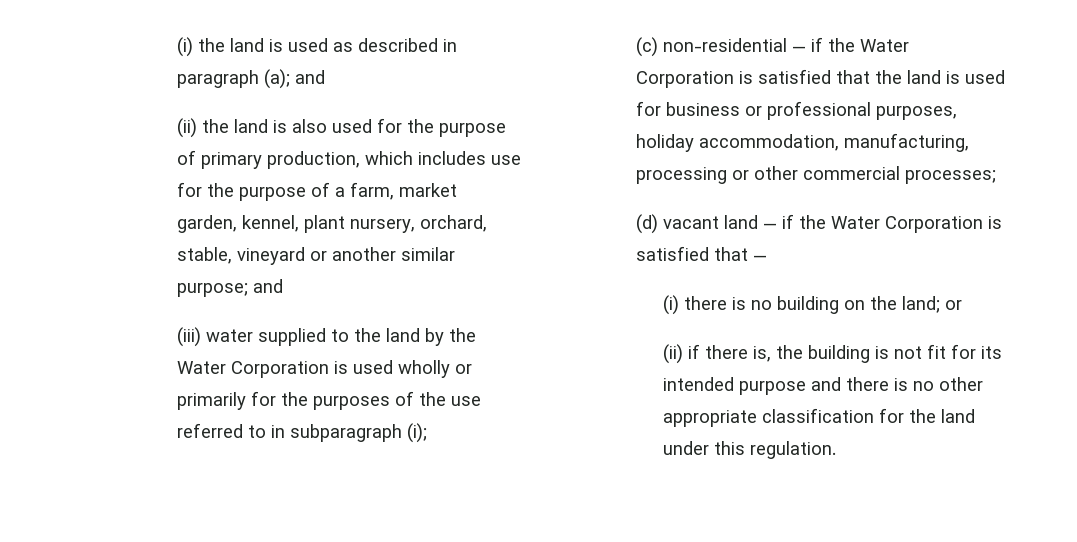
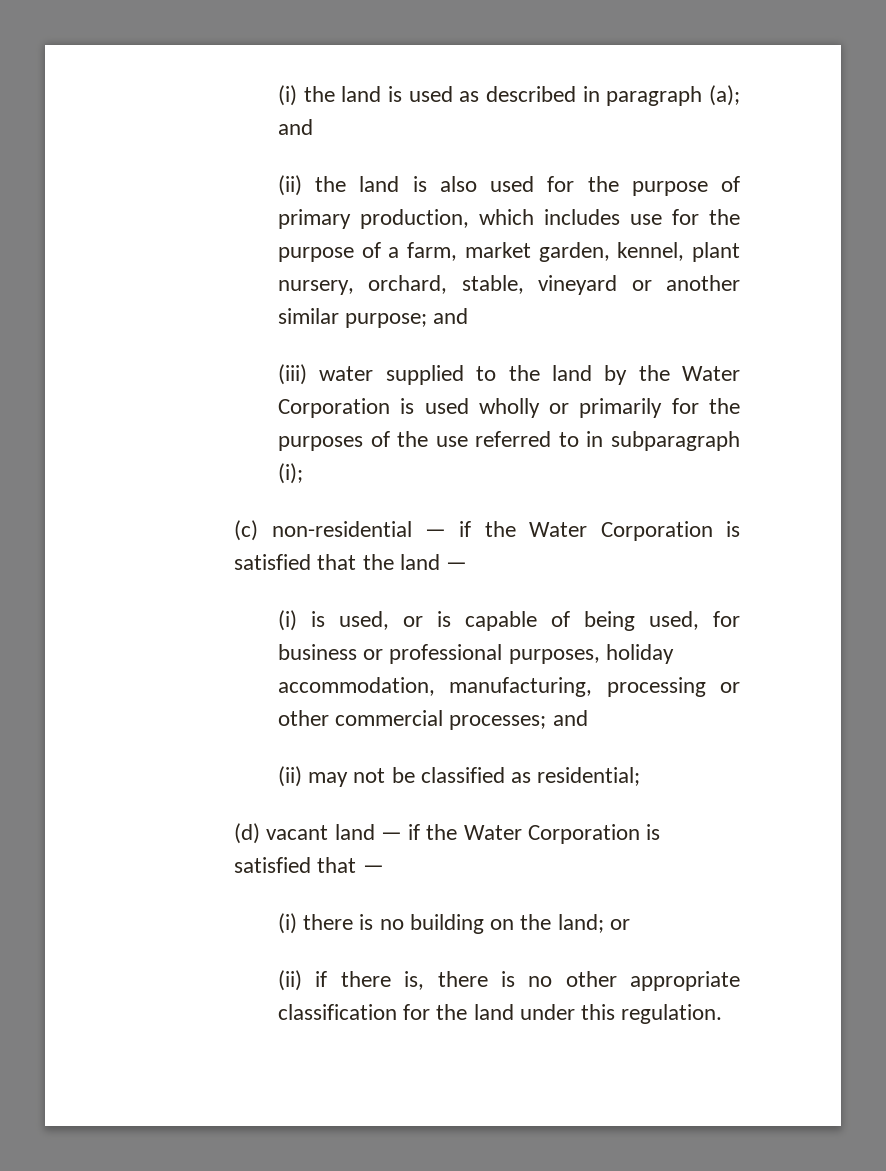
[945,70,1005,84] is used -> [446,562,468,570] [278,610,700,631] — // (i) is used, or is capable of being used,
(996, 177) none -> [552,710,588,726] [278,766,641,787] and // (ii) may not be classified as residential;
[775,344,1002,363] [662,377,841,395] the building is not fit for its intended purpose and -> (425, 980) none

